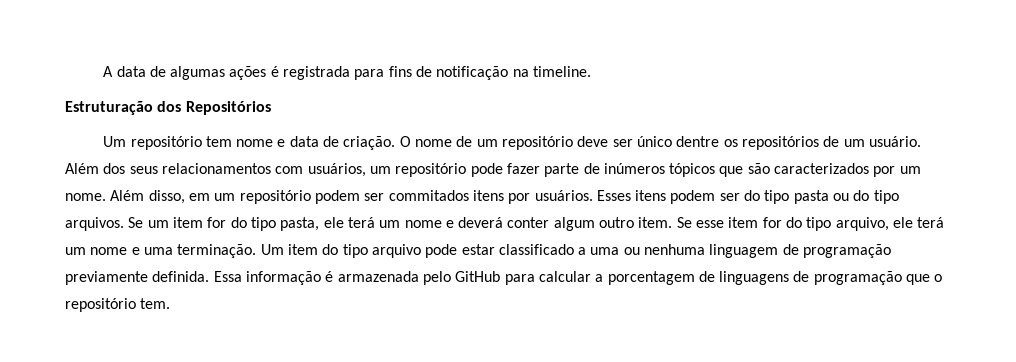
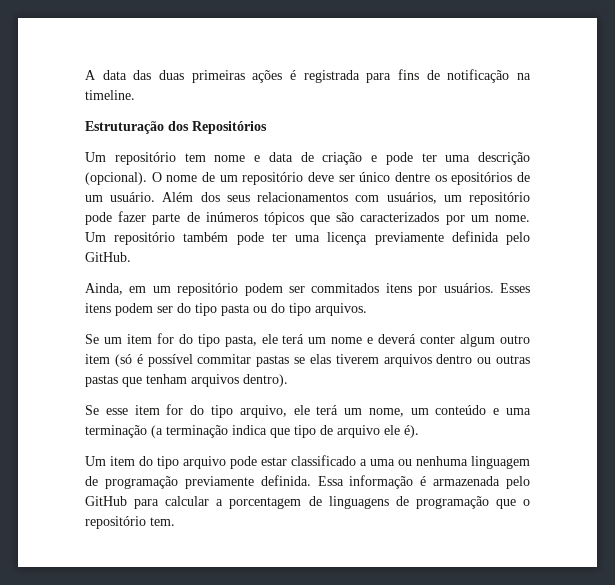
[149,66,226,80] de algumas -> [133,70,245,83] das duas primeiras
[343,136,396,150] criação. -> [322,152,530,165] [85,172,147,185] criação e pode ter uma descrição (opcional).
[741,136,819,150] repositórios -> [451,172,513,185] epositórios
[110,190,185,204] Além disso, -> [85,231,530,245] [85,252,131,262] [85,283,123,295] Um repositório também pode ter uma licença previamente definida pelo GitHub. // Ainda,
(124, 224) none -> (367, 309) //
[638,217,673,228] item. -> [85,354,530,367] [85,374,288,387] item (só é possível commitar pastas se elas tiverem arquivos dentro ou outras pastas que tenham arquivos dentro). //
[90,244,257,258] nome e uma terminação. -> [368,405,531,417] [85,425,419,438] nome, um conteúdo e uma terminação (a terminação indica que tipo de arquivo ele é). //

